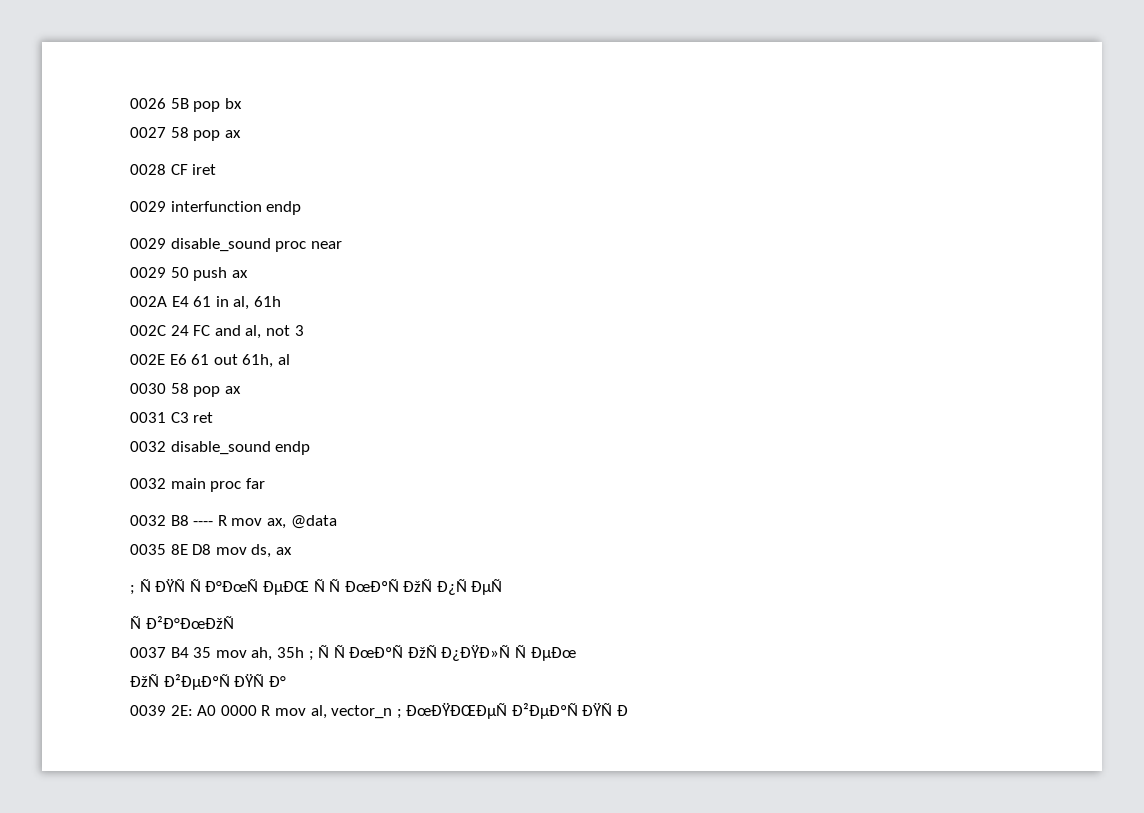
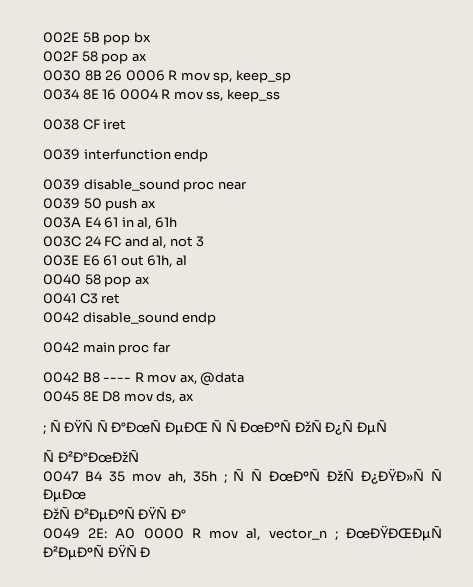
[130,98,166,109] 0026 -> [43,32,79,43] 002E
[130,127,241,141] [130,164,166,175] 0027 58 pop ax // 0028 -> [43,51,147,64] [43,70,291,83] [43,89,280,102] [43,119,79,130] 002F 58 pop ax // 0030 8B 26 0006 R mov sp, keep_sp // 0034 8E 16 0004 R mov ss, keep_ss // 0038
[130,201,166,212] 0029 -> [43,149,80,160] 0039
[130,238,166,249] 0029 -> [43,179,80,190] 0039
[130,267,166,278] 0029 -> [43,198,80,209] 0039
[130,296,167,307] 002A -> [43,217,81,228] 003A
[130,325,166,336] 002C -> [43,236,81,247] 003C
[130,354,165,365] 002E -> [43,255,79,266] 003E
[130,383,241,397] [130,412,166,423] 0030 58 pop ax // 0031 -> [43,274,150,287] [43,293,76,304] 0040 58 pop ax // 0041
[130,441,166,452] 0032 -> [43,312,79,323] 0042
[130,478,166,489] 0032 -> [43,342,79,353] 0042
[130,515,166,526] 0032 -> [43,372,79,383] 0042
[130,544,166,555] 0035 -> [43,391,79,402] 0045
[130,647,166,658] 0037 -> [43,471,78,482] 0047
[130,705,166,716] 0039 -> [43,528,80,539] 0049

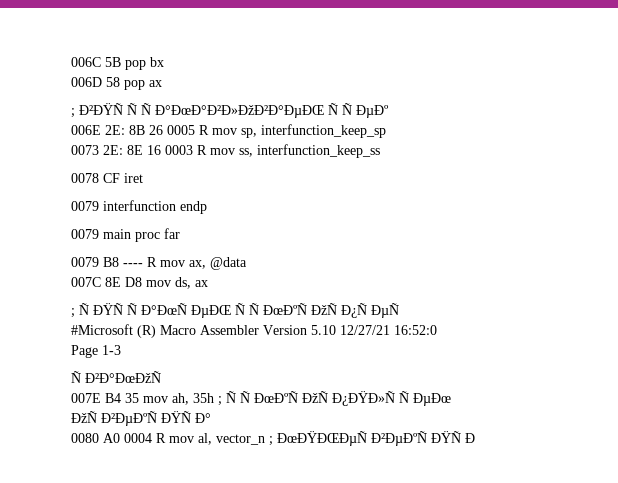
[43,32,79,43] 002E -> [71,57,101,67] 006C
[43,51,147,64] [43,70,81,81] 002F 58 pop ax // 0030 -> [71,77,162,90] [71,103,389,118] [71,125,125,135] 006D 58 pop ax // ; Ð²ÐŸÑ Ñ Ñ Ð°ÐœÐ°Ð²Ð»ÐžÐ²Ð°ÐµÐŒ Ñ Ñ ÐµÐº // 006E 2E:
[125,70,165,81] 0006 -> [167,125,195,135] 0005
[235,70,291,83] [43,89,79,100] keep_sp // 0034 -> [261,124,386,138] [71,145,123,155] interfunction_keep_sp // 0073 2E:
[119,89,158,100] 0004 -> [165,145,193,155] 0003
[226,89,280,102] [43,119,79,130] keep_ss // 0038 -> [257,144,380,158] [71,173,99,183] interfunction_keep_ss // 0078
[43,149,80,160] 0039 -> [71,201,99,211] 0079
[43,179,247,192] [43,198,156,211] [43,217,177,230] [43,236,205,249] [43,255,187,268] [43,274,150,287] [43,293,121,304] [43,312,217,325] [43,342,79,353] 0039 disable_sound proc near // 0039 50 push ax // 003A E4 61 in al, 61h // 003C 24 FC and al, not 3 // 003E E6 61 out 61h, al // 0040 58 pop ax // 0041 C3 ret // 0042 disable_sound endp // 0042 -> [71,229,99,239] 0079
[43,372,79,383] 0042 -> [71,257,99,267] 0079
[43,391,79,402] 0045 -> [71,277,101,287] 007C
(387, 427) none -> [71,324,437,338] [71,345,121,358] // #Microsoft (R) Macro Assembler Version 5.10 12/27/21 16:52:0 // Page 1-3
[43,471,78,482] 0047 -> [71,393,101,403] 007E
[43,528,184,539] 0049 2E: A0 0000 -> [71,433,152,443] 0080 A0 0004

